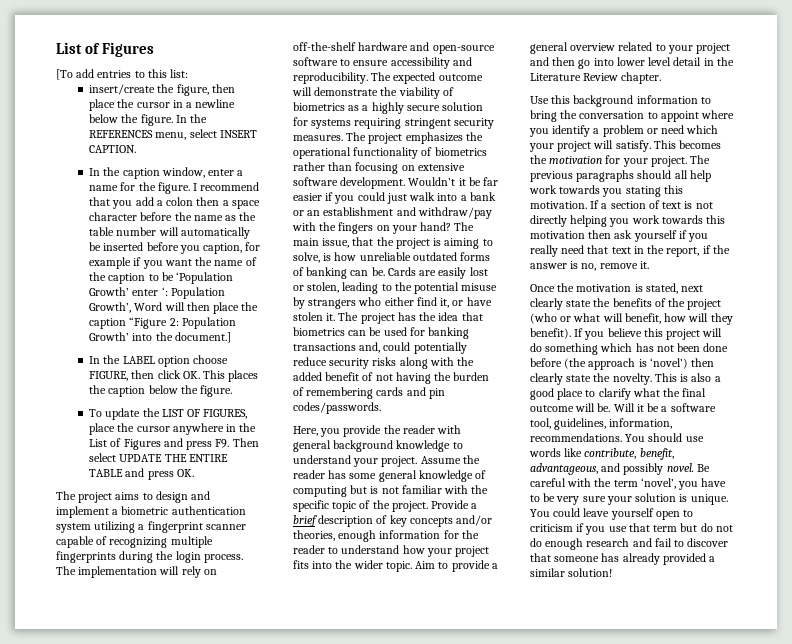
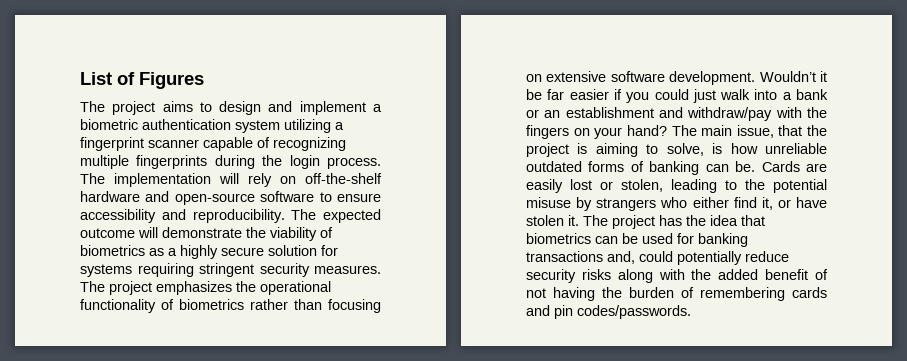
[56,42,155,57] [56,69,189,80] [89,84,235,96] [89,99,236,111] [89,114,208,126] [89,129,257,140] [89,145,137,153] [89,167,244,179] [89,182,260,194] [89,197,260,209] [89,212,257,221] [89,227,250,239] [89,242,261,254] [89,257,257,269] [89,272,234,284] [89,287,225,299] [89,302,259,314] [89,317,236,329] [89,332,231,343] [89,355,229,367] [89,370,259,382] [89,385,233,397] [89,408,248,420] [89,423,257,435] [89,438,259,450] [89,453,228,462] [89,468,194,480] List of Figures // [To add entries to this list: // insert/create the figure, then place the cursor in a newline below the figure. In the REFERENCES menu, select INSERT CAPTION. // In the caption window, enter a name for the figure. I recommend that you add a colon then a space character before the name as the table number will automatically be inserted before you caption, for example if you want the name of the caption to be ‘Population Growth’ enter ‘: Population Growth’, Word will then place the caption “Figure 2: Population Growth’ into the document.] // In the LABEL option choose FIGURE, then click OK. This places the caption below the figure. // To update the LIST OF FIGURES, place the cursor anywhere in the List of Figures and press F9. Then select UPDATE THE ENTIRE TABLE and press OK. -> [80,72,204,89] List of Figures
[293,425,462,437] [293,440,463,452] [293,455,480,467] [293,470,487,482] [293,485,489,497] [293,500,478,512] [293,515,493,527] [293,530,479,542] [293,545,490,557] [293,560,498,572] [530,42,731,54] [530,57,734,69] [530,72,662,84] [530,95,711,107] [530,110,735,122] [529,125,719,137] [529,140,722,152] [530,155,711,167] [530,170,711,182] [529,185,683,197] [530,200,713,209] [530,215,726,227] [530,230,709,242] [530,245,730,257] [530,261,649,271] [530,283,704,294] [530,298,722,310] [530,313,733,325] [530,328,723,340] [530,343,729,355] [530,358,715,370] [530,373,721,385] [530,388,707,400] [530,403,716,412] [530,418,673,430] [530,433,704,442] [529,448,674,460] [530,463,710,475] [530,478,727,490] [530,493,728,505] [530,508,694,520] [530,523,733,535] [530,538,729,550] [530,553,716,565] [530,568,613,577] // Here, you provide the reader with general background knowledge to understand your project. Assume the reader has some general knowledge of computing but is not familiar with the specific topic of the project. Provide a brief description of key concepts and/or theories, enough information for the reader to understand how your project fits into the wider topic. Aim to provide a general overview related to your project and then go into lower level detail in the Literature Review chapter. // Use this background information to bring the conversation to appoint where you identify a problem or need which your project will satisfy. This becomes the motivation for your project. The previous paragraphs should all help work towards you stating this motivation. If a section of text is not directly helping you work towards this motivation then ask yourself if you really need that text in the report, if the answer is no, remove it. // Once the motivation is stated, next clearly state the benefits of the project (who or what will benefit, how will they benefit). If you believe this project will do something which has not been done before (the approach is ‘novel’) then clearly state the novelty. This is also a good place to clarify what the final outcome will be. Will it be a software tool, guidelines, information, recommendations. You should use words like contribute, benefit, advantageous, and possibly novel. Be careful with the term ‘novel’, you have to be very sure your solution is unique. You could leave yourself open to criticism if you use that term but do not do enough research and fail to discover that someone has already provided a similar solution! -> (691, 312) none

